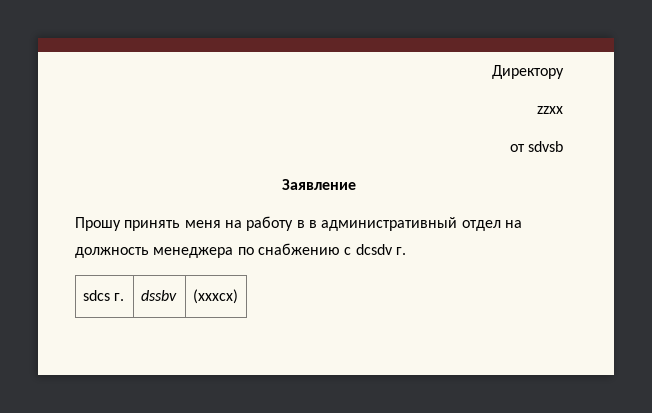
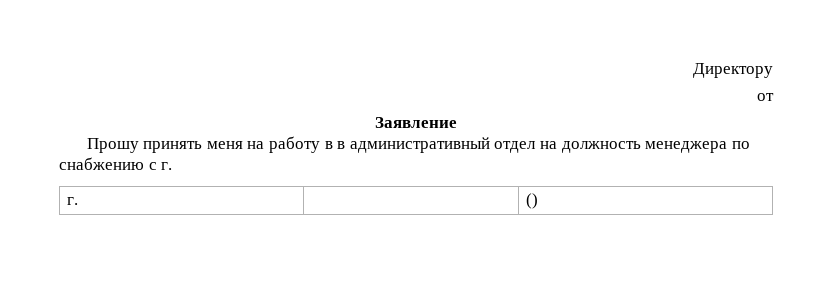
[537,106,563,114] // zzxx -> (773, 70) none
[528,141,563,152] sdvsb -> (774, 97) none
[355,244,393,255] dcsdv -> (157, 166) none
[82,290,110,301] sdcs -> (173, 166) none
[140,290,177,301] [192,289,238,304] dssbv | (xxxcx) -> [525,193,538,209] | ()

